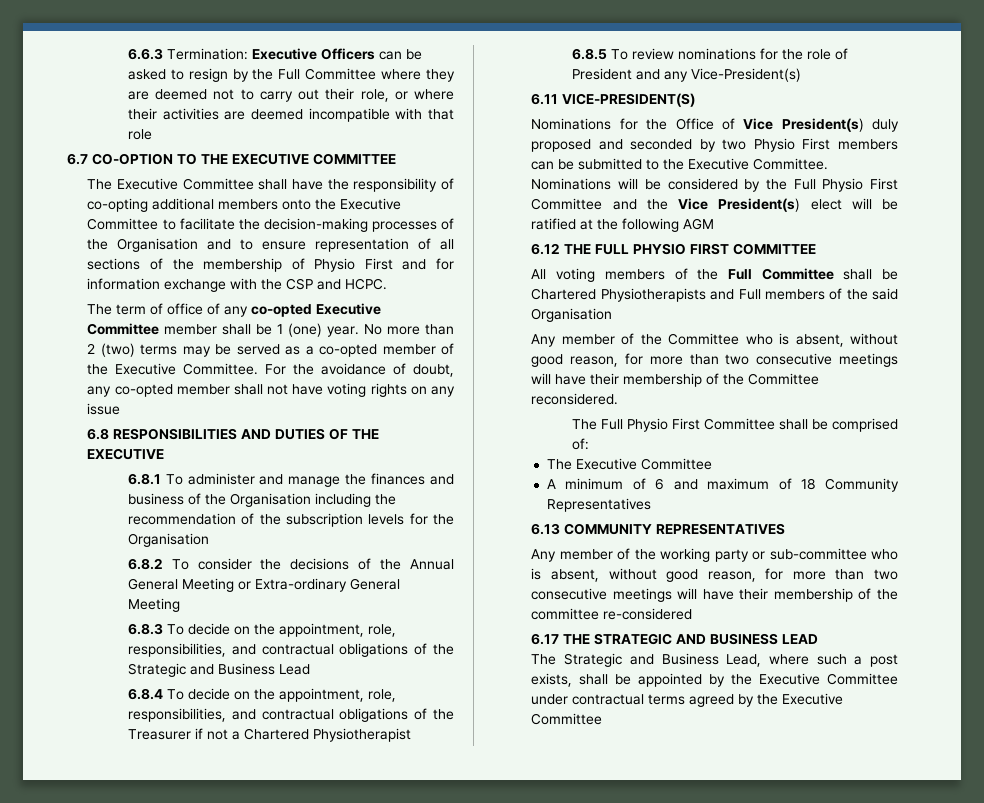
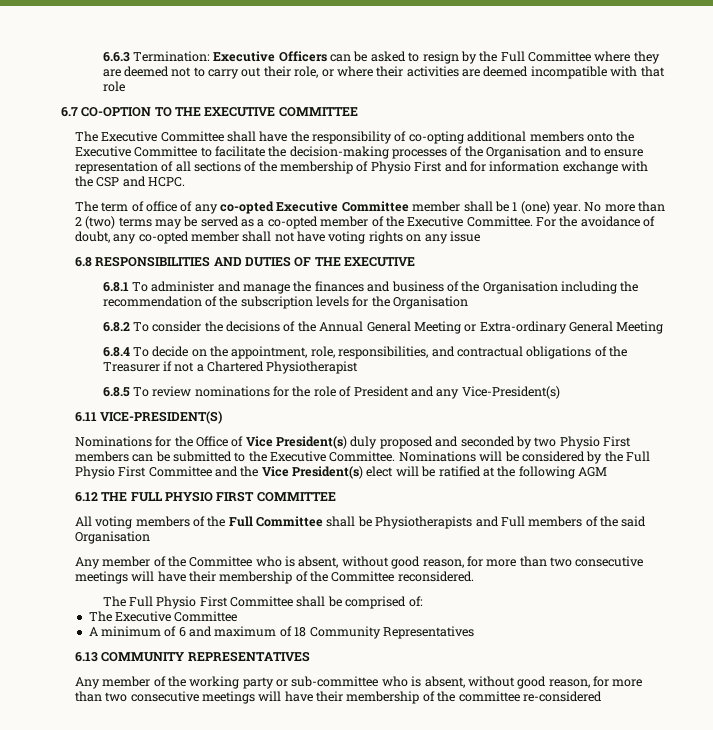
[127,623,396,637] [127,643,454,657] [127,663,310,677] // 6.8.3 To decide on the appointment, role, responsibilities, and contractual obligations of the Strategic and Business Lead -> (664, 327) none
[531,288,597,300] Chartered -> (372, 521) none
[531,633,819,645] [531,653,898,667] [531,673,898,687] [531,693,844,707] [531,713,603,725] // 6.17 THE STRATEGIC AND BUSINESS LEAD // The Strategic and Business Lead, where such a post exists, shall be appointed by the Executive Committee under contractual terms agreed by the Executive Committee -> (602, 696) none

